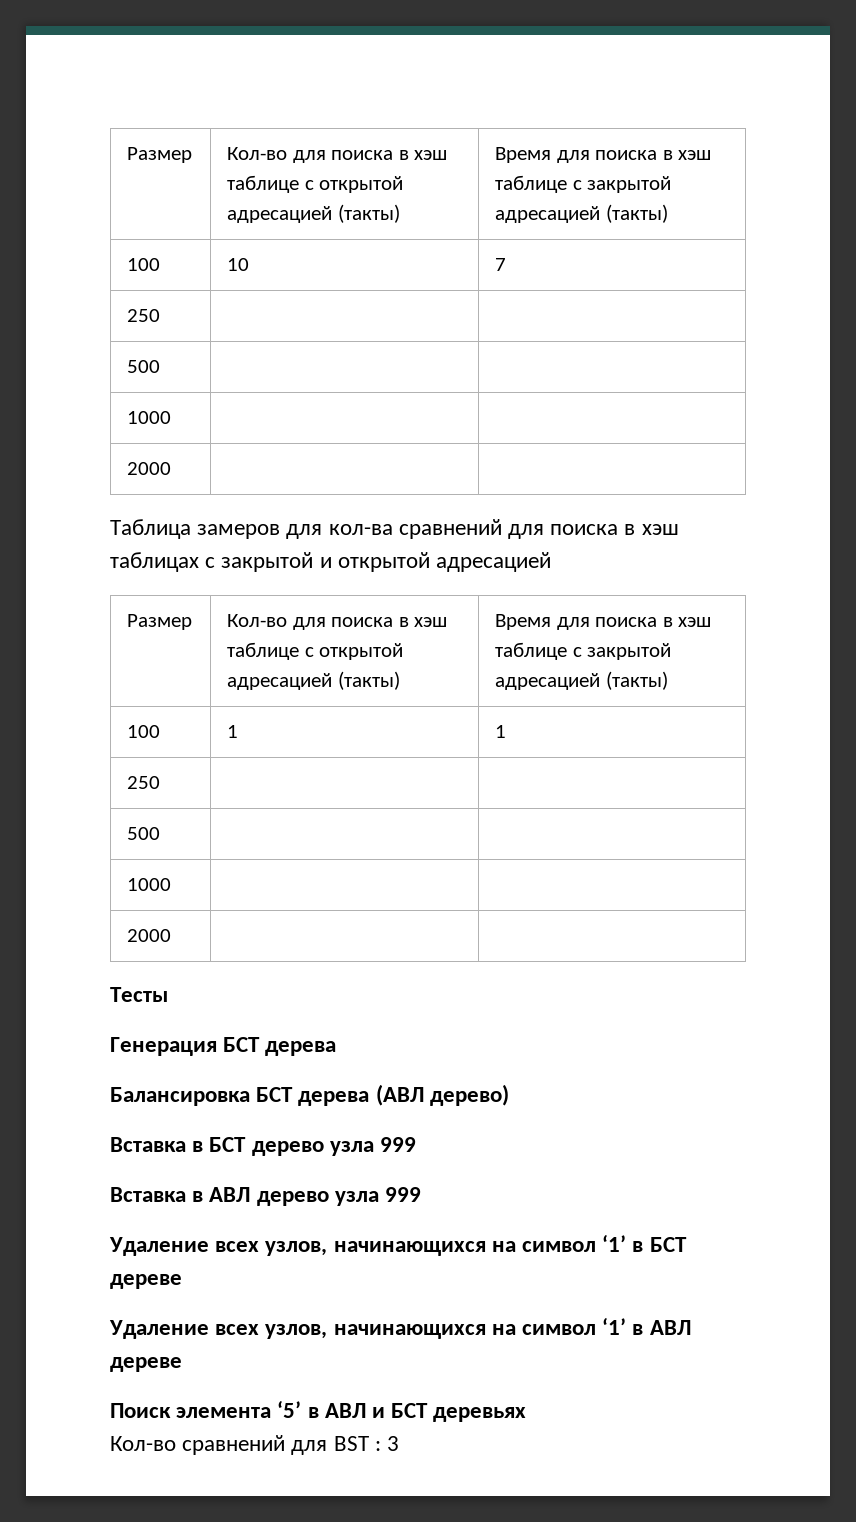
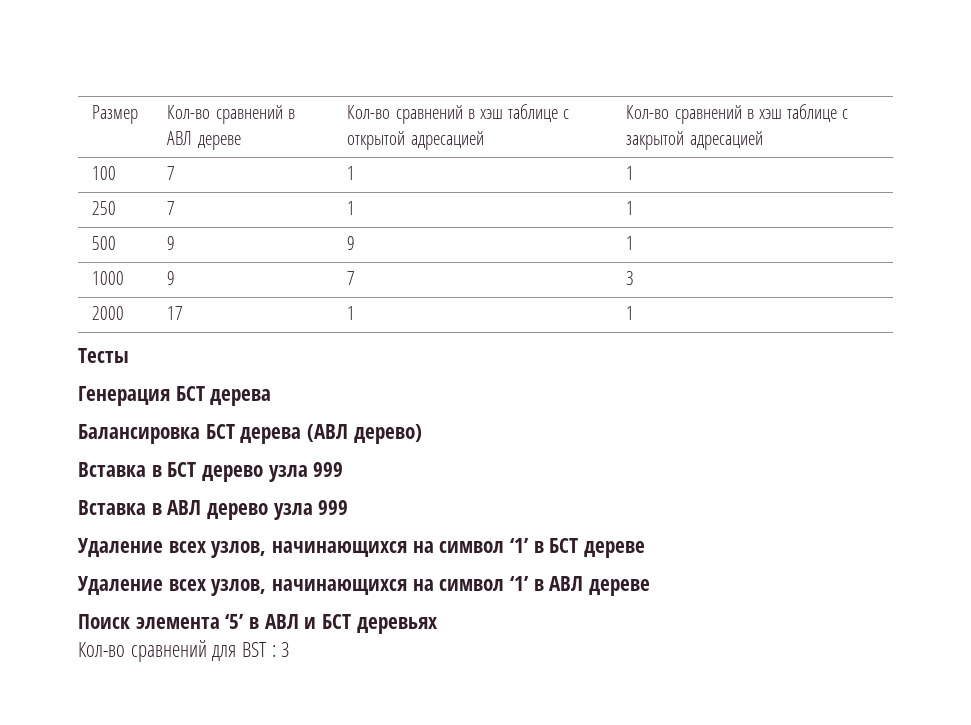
[127,147,193,163] [227,147,448,163] [227,175,404,193] [227,204,400,223] [495,147,712,163] [495,175,672,193] [495,204,668,223] [127,258,161,271] [227,258,250,271] [495,258,507,271] [127,309,161,322] [127,360,161,373] [127,411,172,424] [127,462,172,475] [110,519,679,539] [110,552,552,572] [127,614,193,630] [227,614,448,630] [227,642,404,660] [227,671,400,690] [495,614,712,630] [495,642,672,660] [495,671,668,690] [127,725,161,738] [227,725,239,738] [495,725,507,738] [127,776,161,789] [127,827,161,840] [127,878,172,891] [127,929,172,942] Размер | Кол-во для поиска в хэш таблице с открытой адресацией (такты) | Время для поиска в хэш таблице с закрытой адресацией (такты) // 100 | 10 | 7 // 250 | | // 500 | | // 1000 | | // 2000 | | // Таблица замеров для кол-ва сравнений для поиска в хэш таблицах с закрытой и открытой адресацией // Размер | Кол-во для поиска в хэш таблице с открытой адресацией (такты) | Время для поиска в хэш таблице с закрытой адресацией (такты) // 100 | 1 | 1 // 250 | | // 500 | | // 1000 | | // 2000 | | -> [92,105,139,124] [167,105,295,124] [167,131,241,150] [347,104,570,124] [347,131,484,150] [626,104,849,124] [626,131,763,150] [92,166,117,180] [167,166,176,180] [347,166,356,180] [626,166,635,180] [92,201,117,215] [167,201,176,215] [347,201,356,215] [626,201,635,215] [92,236,117,250] [167,236,176,250] [347,236,356,250] [626,236,635,250] [92,271,125,285] [167,271,176,285] [347,271,356,285] [626,271,635,285] [92,306,125,320] [167,306,184,320] [347,306,356,320] [626,306,635,320] Размер | Кол-во сравнений в АВЛ дереве | Кол-во сравнений в хэш таблице с открытой адресацией | Кол-во сравнений в хэш таблице с закрытой адресацией // 100 | 7 | 1 | 1 // 250 | 7 | 1 | 1 // 500 | 9 | 9 | 1 // 1000 | 9 | 7 | 3 // 2000 | 17 | 1 | 1

